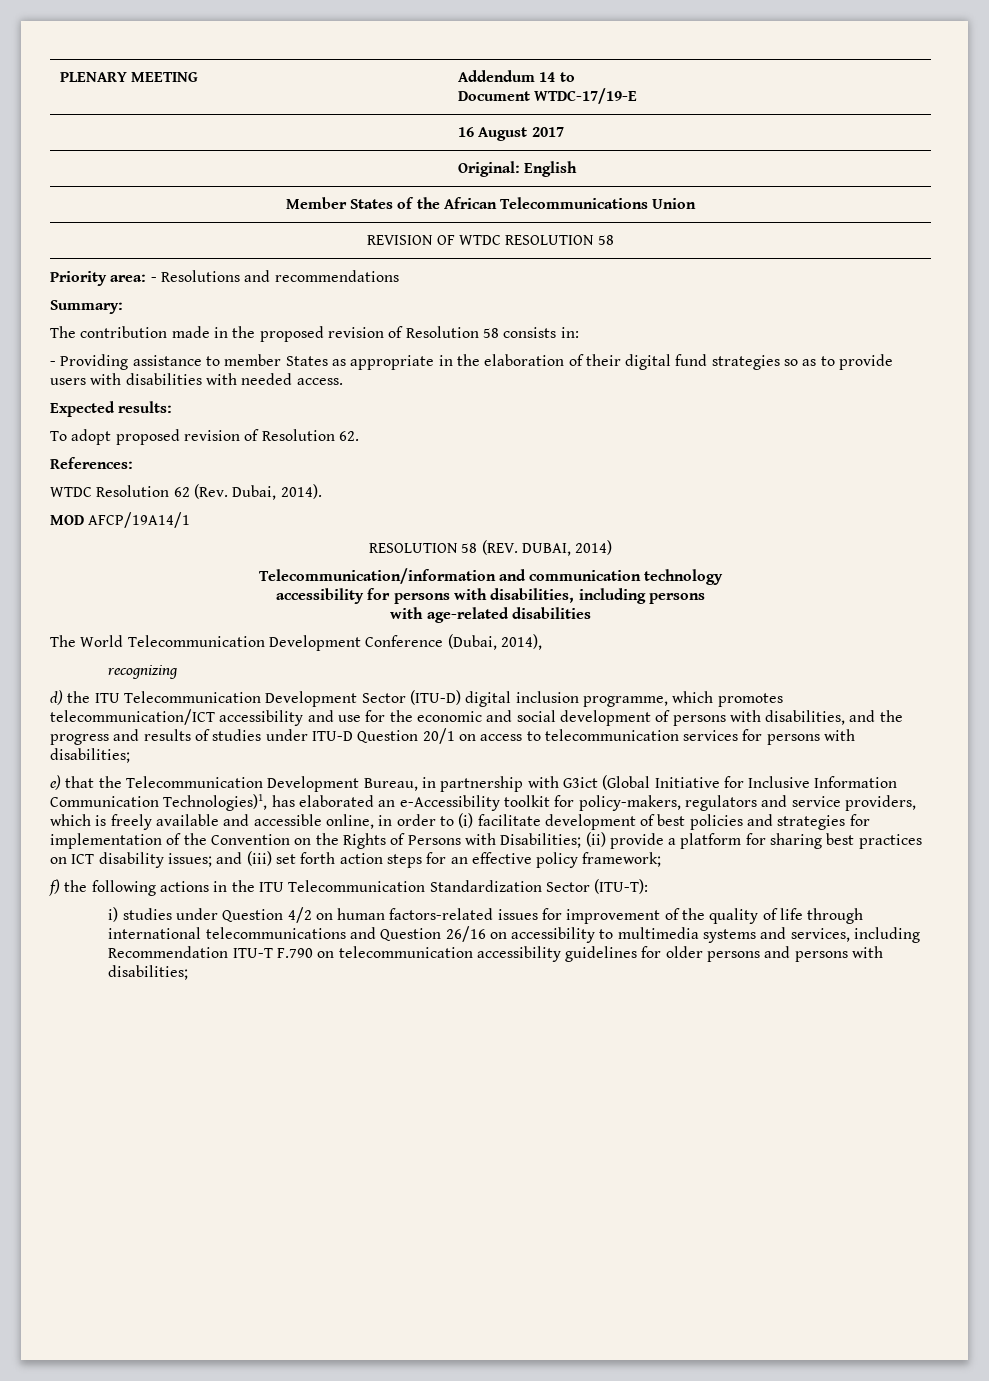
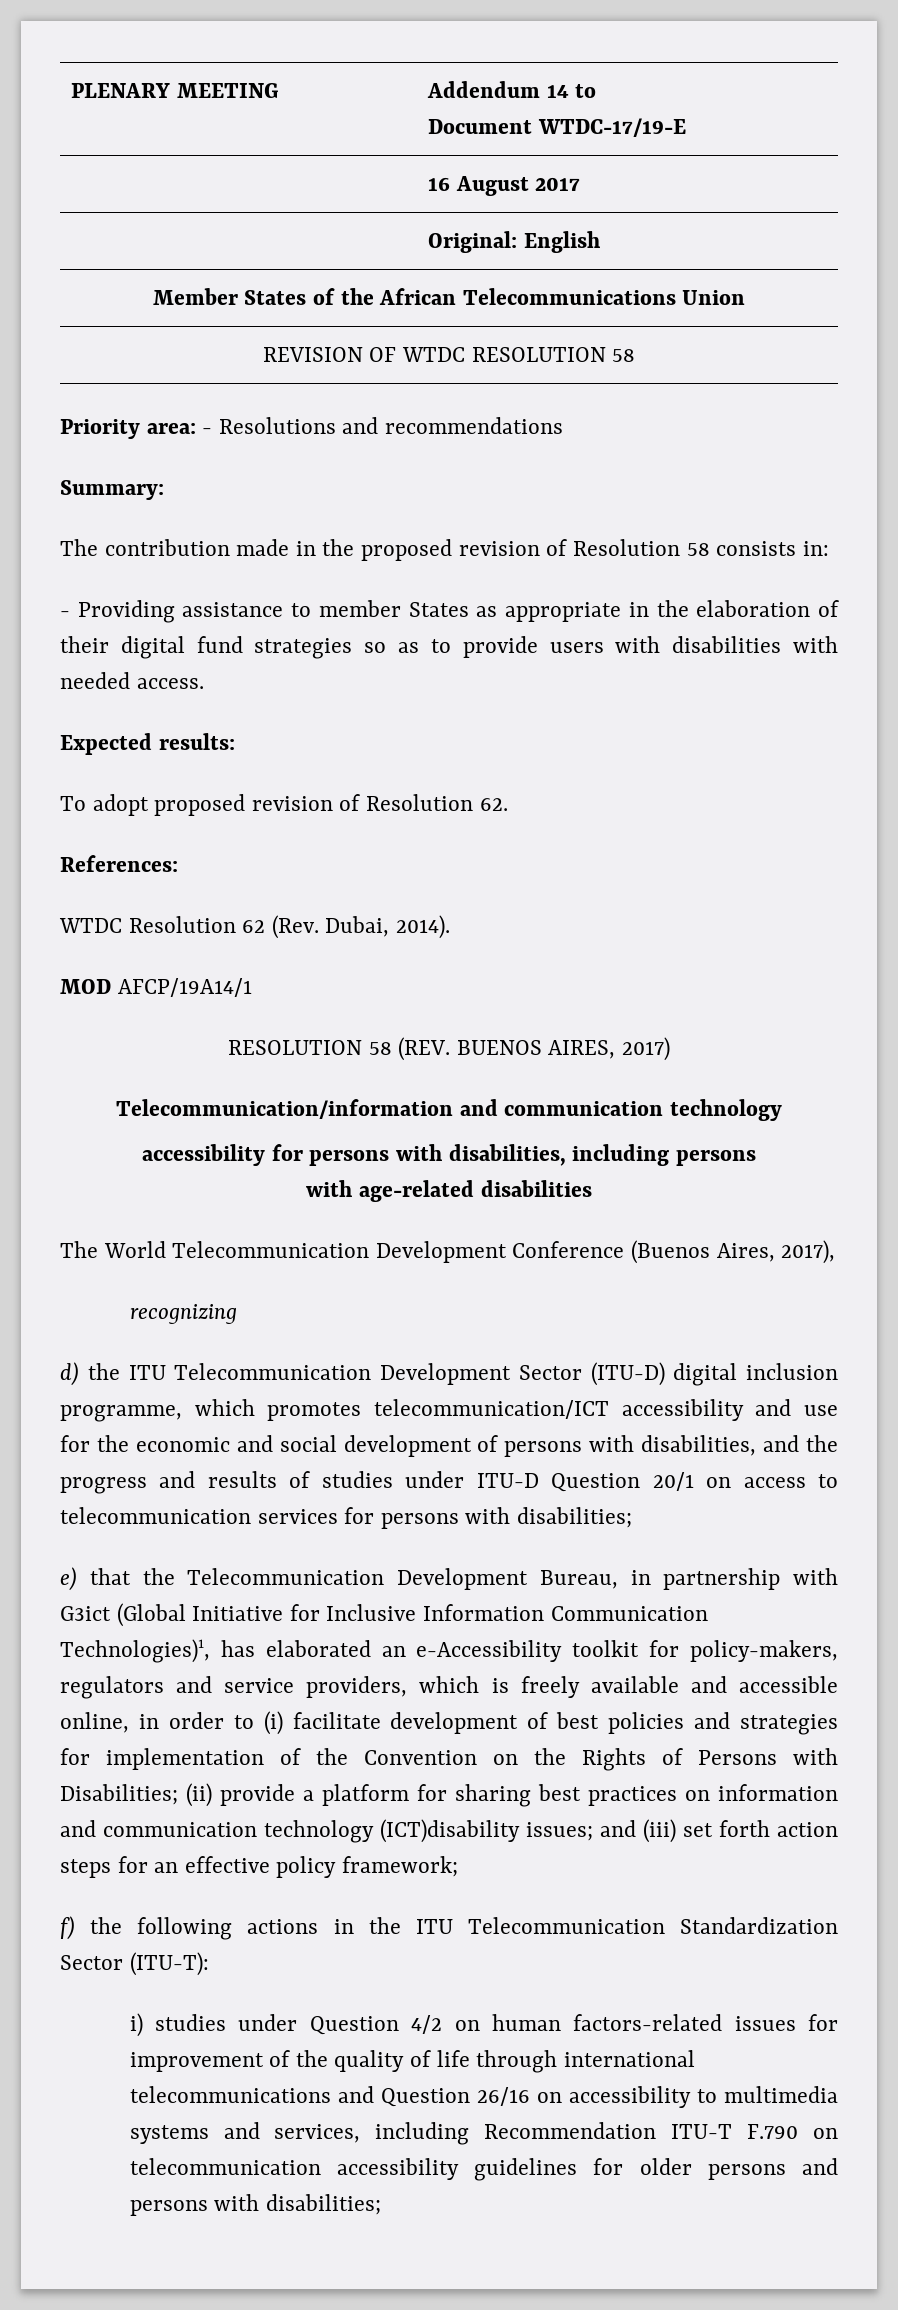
[521,540,613,556] DUBAI, 2014) -> [456,1037,671,1061] BUENOS AIRES, 2017)
[447,634,542,650] (Dubai, 2014), -> [631,1240,836,1264] (Buenos Aires, 2017),
[71,852,164,868] ICT disability -> [718,1784,838,1801] [60,1819,520,1843] information and communication technology (ICT)disability

